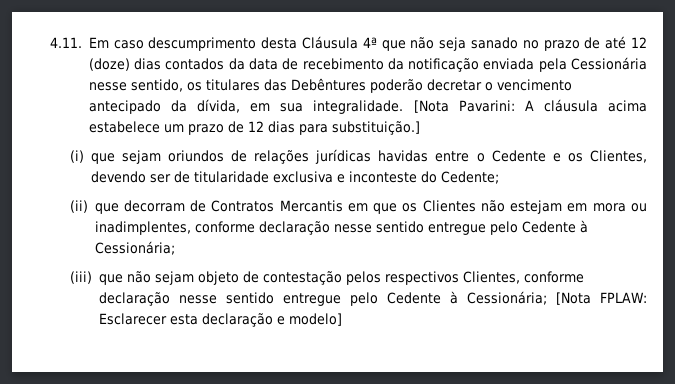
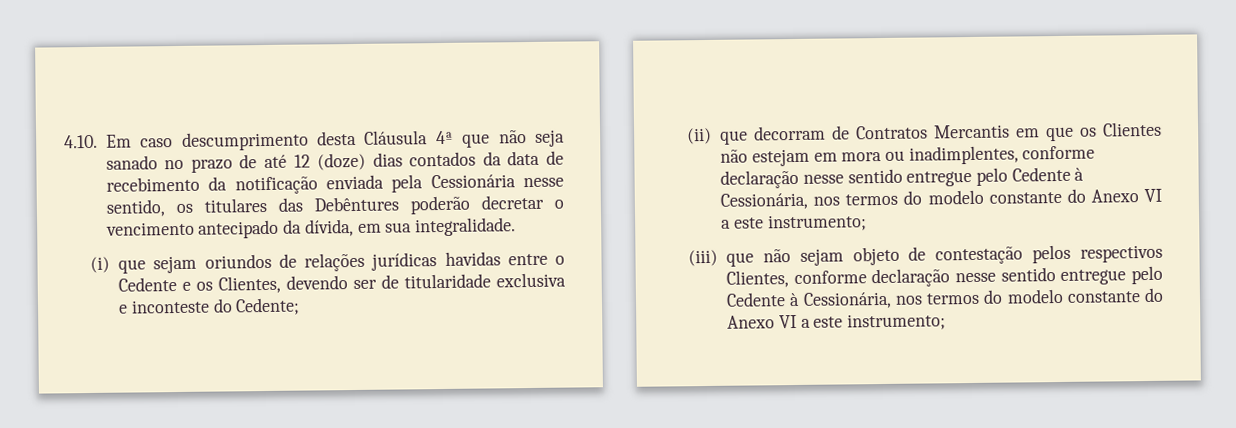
[50,37,82,48] 4.11. -> [64,134,98,149] 4.10.
[413,99,647,113] [88,121,420,135] [Nota Pavarini: A cláusula acima estabelece um prazo de 12 dias para substituição.] -> (517, 227) none
[94,241,175,255] Cessionária; -> [720,188,1162,210] [721,214,867,232] Cessionária, nos termos do modelo constante do Anexo VI a este instrumento;
[466,291,648,305] [98,313,342,327] Cessionária; [Nota FPLAW: Esclarecer esta declaração e modelo] -> [802,287,1164,309] [727,313,947,331] Cessionária, nos termos do modelo constante do Anexo VI a este instrumento;

